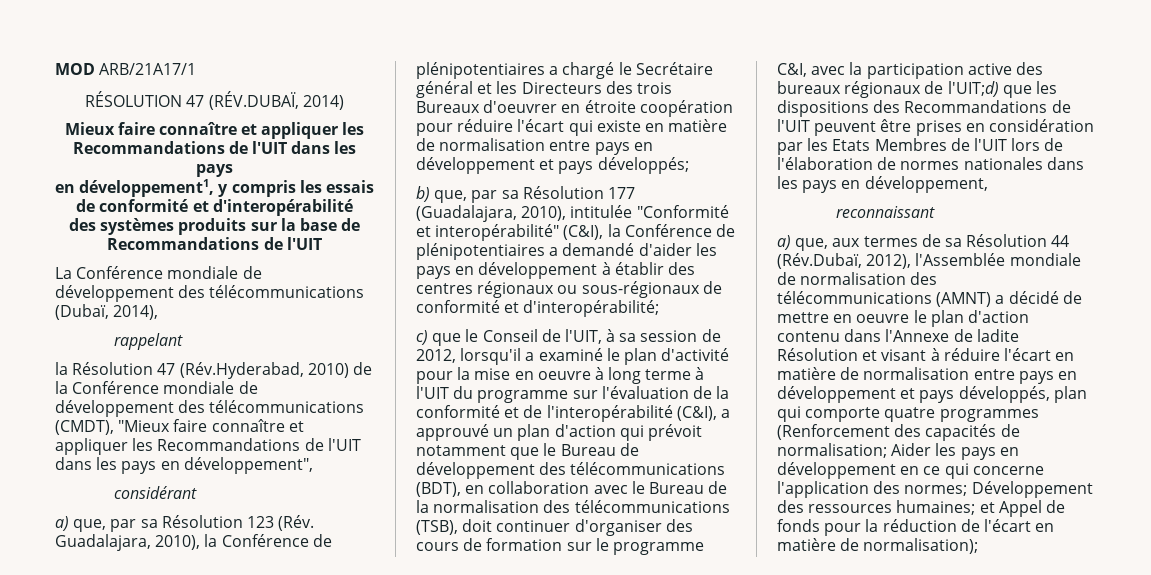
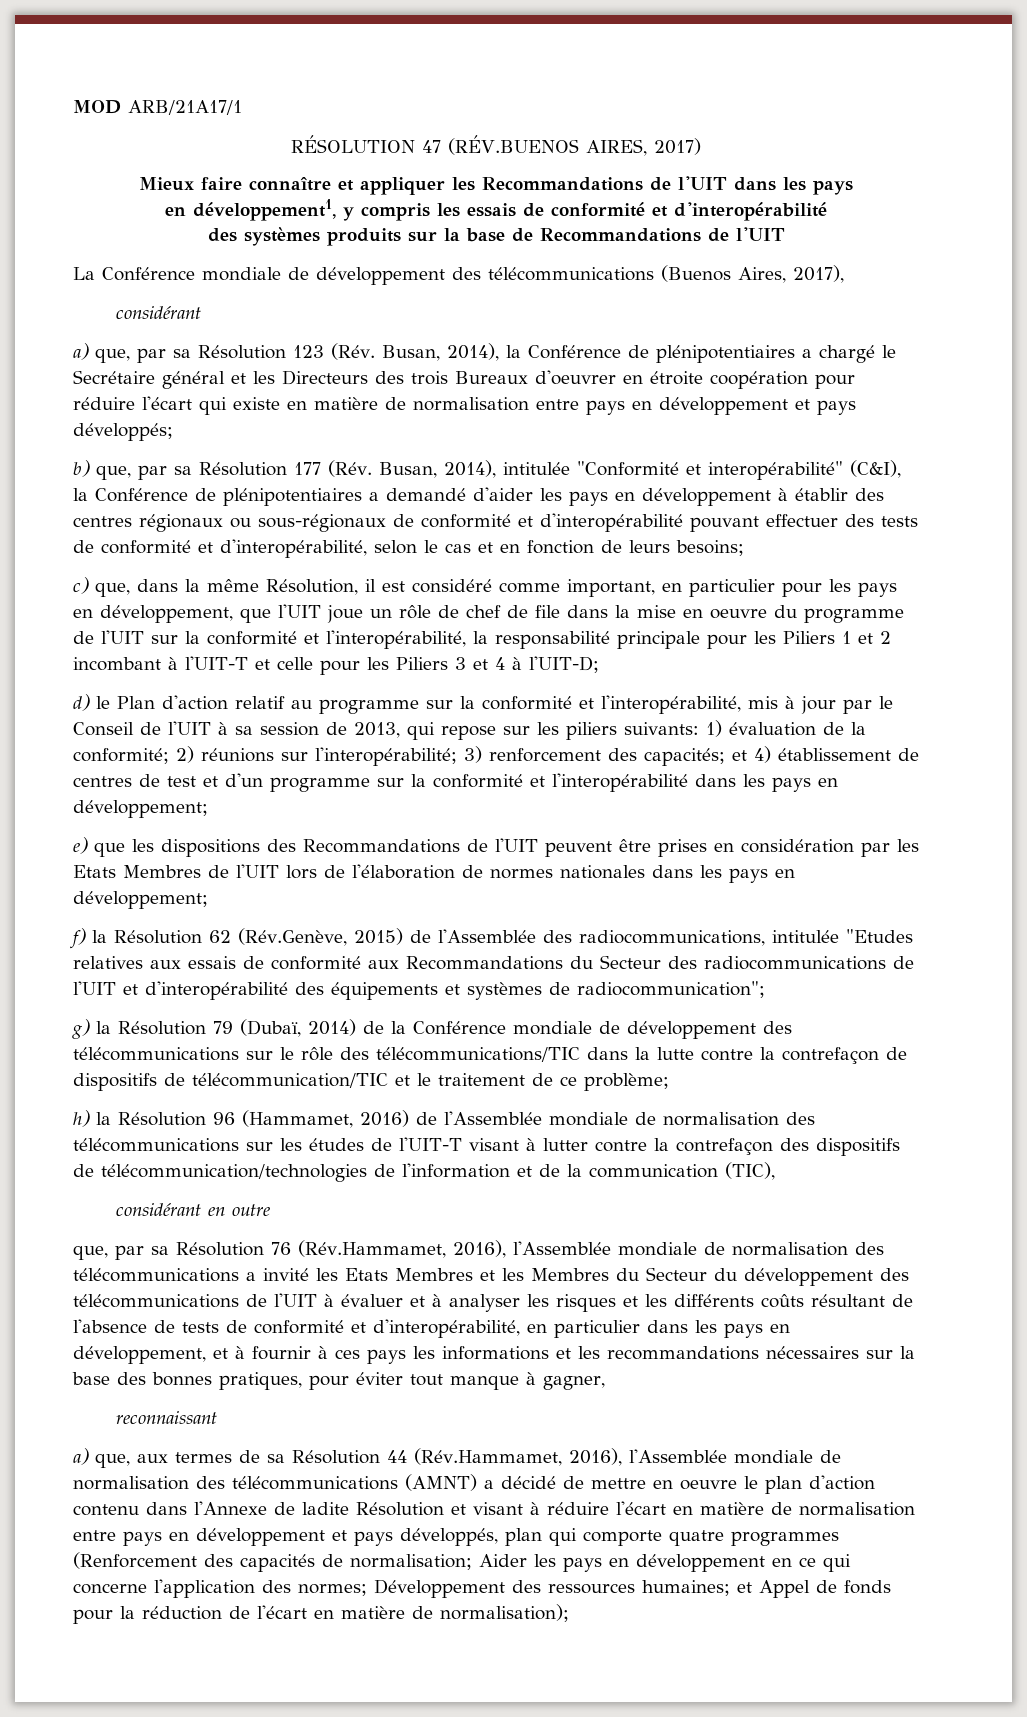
[208,91,344,110] (RÉV.DUBAÏ, 2014) -> [448,135,701,156] (RÉV.BUENOS AIRES, 2017)
[55,304,159,320] [114,333,184,350] [55,362,372,379] [55,381,258,394] [55,400,365,417] [55,419,304,435] [55,438,361,455] [55,457,313,474] (Dubaï, 2014), // rappelant // la Résolution 47 (Rév.Hyderabad, 2010) de la Conférence mondiale de développement des télécommunications (CMDT), "Mieux faire connaître et appliquer les Recommandations de l'UIT dans les pays en développement", -> [661,265,844,283] (Buenos Aires, 2017),
[55,534,201,551] Guadalajara, 2010), -> [381,343,499,361] Busan, 2014),
[416,205,567,222] (Guadalajara, 2010), -> [328,460,496,478] (Rév. Busan, 2014),
[523,300,660,317] [416,330,462,346] d'interopérabilité; // c) que -> [540,513,918,532] [73,539,744,558] [73,577,897,597] [73,604,904,623] [73,630,891,649] [73,656,599,675] [73,694,872,714] d'interopérabilité pouvant effectuer des tests de conformité et d'interopérabilité, selon le cas et en fonction de leurs besoins; // c) que, dans la même Résolution, il est considéré comme important, en particulier pour les pays en développement, que l'UIT joue un rôle de chef de file dans la mise en oeuvre du programme de l'UIT sur la conformité et l'interopérabilité, la responsabilité principale pour les Piliers 1 et 2 incombant à l'UIT-T et celle pour les Piliers 3 et 4 à l'UIT-D; // d) le Plan d'action relatif au programme sur la conformité et l'interopérabilité, mis à jour par
[564,329,602,344] l'UIT, -> [168,721,211,735] l'UIT
[416,348,730,365] [416,367,705,384] [416,386,730,403] [416,405,730,422] [416,424,702,441] [416,443,639,460] [416,462,726,479] [416,481,728,497] [416,500,730,513] [416,519,693,536] [416,538,704,555] [777,62,1043,79] [777,81,999,98] 2012, lorsqu'il a examiné le plan d'activité pour la mise en oeuvre à long terme à l'UIT du programme sur l'évaluation de la conformité et de l'interopérabilité (C&I), a approuvé un plan d'action qui prévoit notamment que le Bureau de développement des télécommunications (BDT), en collaboration avec le Bureau de la normalisation des télécommunications (TSB), doit continuer d'organiser des cours de formation sur le programme C&I, avec la participation active des bureaux régionaux de l'UIT;d) -> [354,720,866,740] [73,746,919,766] [73,773,838,792] [73,800,208,818] [73,837,88,854] 2013, qui repose sur les piliers suivants: 1) évaluation de la conformité; 2) réunions sur l'interopérabilité; 3) renforcement des capacités; et 4) établissement de centres de test et d'un programme sur la conformité et l'interopérabilité dans les pays en développement; // e)
[864,176,988,193] développement, -> [73,891,208,909] [70,928,913,949] [73,955,914,970] [73,981,765,1000] [72,1019,792,1039] [73,1047,907,1064] [73,1073,669,1091] [73,1110,815,1128] [73,1137,900,1156] [73,1162,775,1182] [116,1203,271,1216] [73,1240,884,1260] [73,1267,909,1286] [73,1293,913,1312] [73,1319,790,1338] [73,1346,915,1364] [72,1372,605,1390] développement; // f) la Résolution 62 (Rév.Genève, 2015) de l'Assemblée des radiocommunications, intitulée "Etudes relatives aux essais de conformité aux Recommandations du Secteur des radiocommunications de l'UIT et d'interopérabilité des équipements et systèmes de radiocommunication"; // g) la Résolution 79 (Dubaï, 2014) de la Conférence mondiale de développement des télécommunications sur le rôle des télécommunications/TIC dans la lutte contre la contrefaçon de dispositifs de télécommunication/TIC et le traitement de ce problème; // h) la Résolution 96 (Hammamet, 2016) de l'Assemblée mondiale de normalisation des télécommunications sur les études de l'UIT-T visant à lutter contre la contrefaçon des dispositifs de télécommunication/technologies de l'information et de la communication (TIC), // considérant en outre // que, par sa Résolution 76 (Rév.Hammamet, 2016), l'Assemblée mondiale de normalisation des télécommunications a invité les Etats Membres et les Membres du Secteur du développement des télécommunications de l'UIT à évaluer et à analyser les risques et les différents coûts résultant de l'absence de tests de conformité et d'interopérabilité, en particulier dans les pays en développement, et à fournir à ces pays les informations et les recommandations nécessaires sur la base des bonnes pratiques, pour éviter tout manque à gagner,
[777,253,912,269] (Rév.Dubaï, 2012), -> [414,1448,622,1466] (Rév.Hammamet, 2016),

